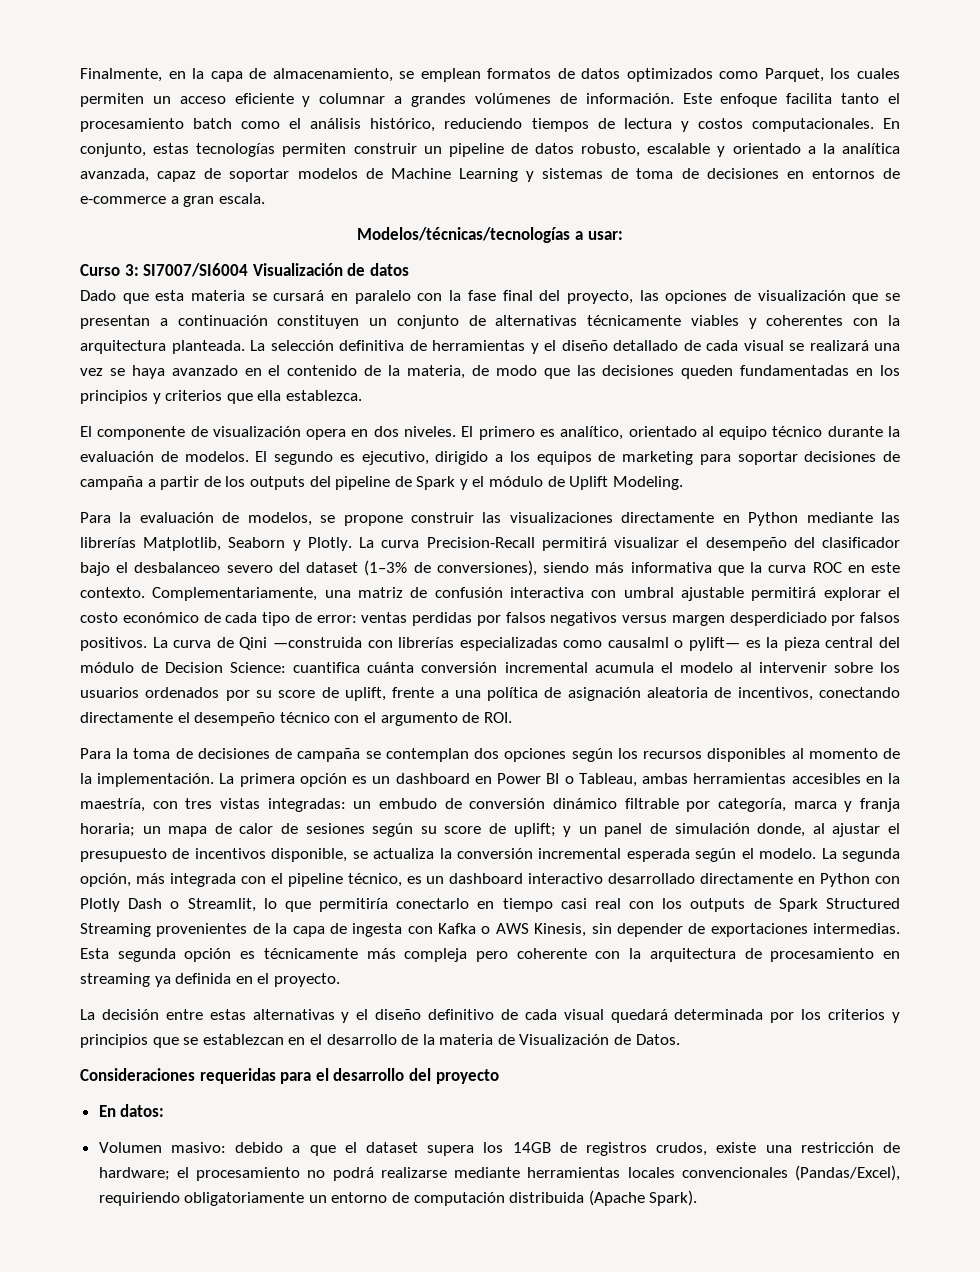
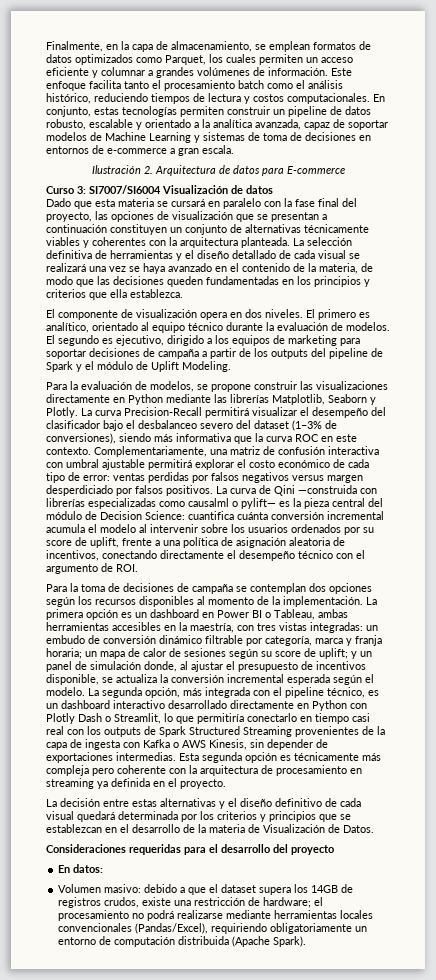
[357,227,623,243] Modelos/técnicas/tecnologías a usar: -> [91,165,345,176] Ilustración 2. Arquitectura de datos para E-commerce

